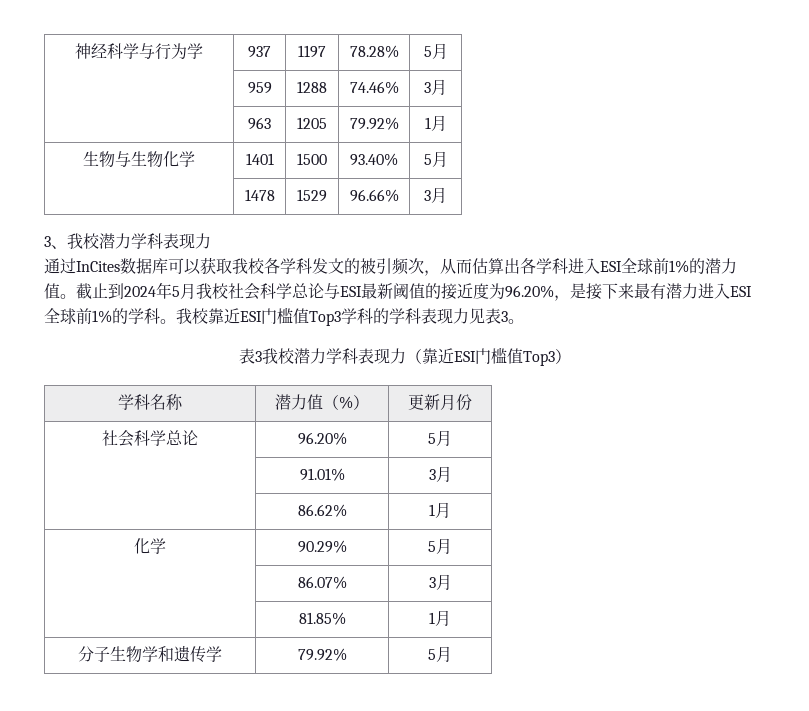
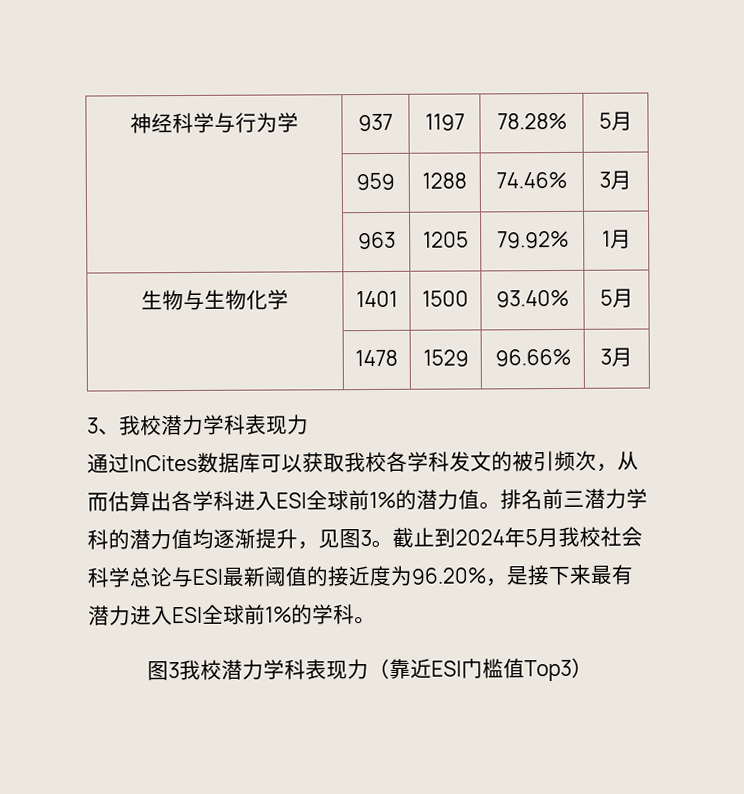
(76, 296) none -> [500,488,648,510] [87,528,393,550] 排名前三潜力学科的潜力值均逐渐提升，见图3。
[176,307,524,326] [238,348,255,364] 我校靠近ESI门槛值Top3学科的学科表现力见表3。 // 表 -> [147,661,169,681] // 图
[118,394,183,410] [275,394,369,410] [408,394,472,411] [102,430,198,447] [297,432,347,445] [428,430,452,446] [299,468,345,481] [428,466,452,482] [297,504,347,517] [429,502,451,518] [134,538,166,554] [297,540,347,553] [428,538,452,554] [297,576,347,589] [428,574,452,590] [298,612,346,625] [429,610,451,626] [78,645,222,663] [297,648,347,661] [428,646,452,662] // 学科名称 | 潜力值（%） | 更新月份 // 社会科学总论 | 96.20% | 5月 // | 91.01% | 3月 // | 86.62% | 1月 // 化学 | 90.29% | 5月 // | 86.07% | 3月 // | 81.85% | 1月 // 分子生物学和遗传学 | 79.92% | 5月 -> (593, 667) none

